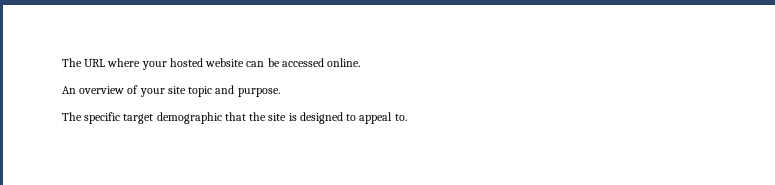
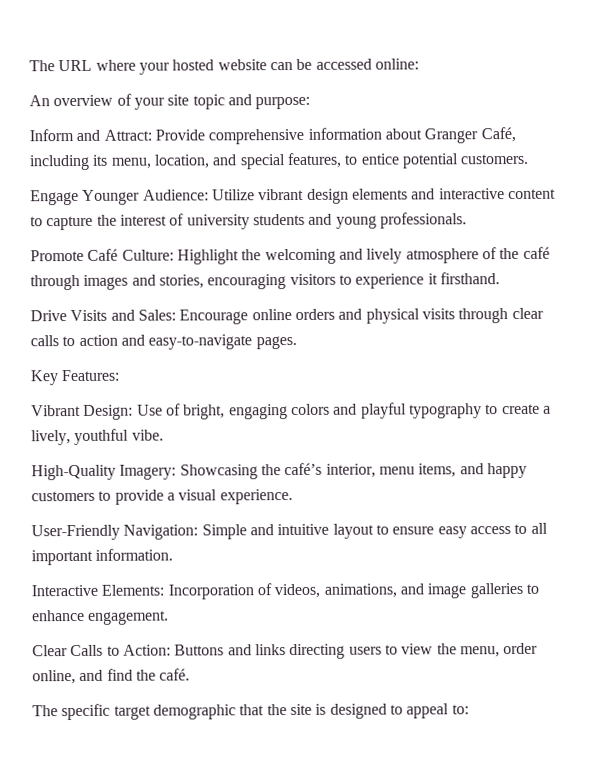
[327,58,361,67] online. -> [374,58,419,70] online:
[237,88,280,97] purpose. -> [255,96,311,110] [29,126,516,145] [29,152,530,171] [30,188,556,206] [30,212,467,231] [30,246,550,265] [30,272,500,291] [30,307,544,325] [30,334,297,350] [30,369,120,386] [31,402,551,420] [31,428,164,446] [31,462,527,481] [31,489,293,505] [31,522,548,541] [31,548,174,566] [31,582,539,600] [32,609,170,625] [32,642,539,660] [32,668,191,685] purpose: // Inform and Attract: Provide comprehensive information about Granger Café, including its menu, location, and special features, to entice potential customers. // Engage Younger Audience: Utilize vibrant design elements and interactive content to capture the interest of university students and young professionals. // Promote Café Culture: Highlight the welcoming and lively atmosphere of the café through images and stories, encouraging visitors to experience it firsthand. // Drive Visits and Sales: Encourage online orders and physical visits through clear calls to action and easy-to-navigate pages. // Key Features: // Vibrant Design: Use of bright, engaging colors and playful typography to create a lively, youthful vibe. // High-Quality Imagery: Showcasing the café’s interior, menu items, and happy customers to provide a visual experience. // User-Friendly Navigation: Simple and intuitive layout to ensure easy access to all important information. // Interactive Elements: Incorporation of videos, animations, and image galleries to enhance engagement. // Clear Calls to Action: Buttons and links directing users to view the menu, order online, and find the café.
[394,114,407,121] to. -> [451,704,469,715] to:

